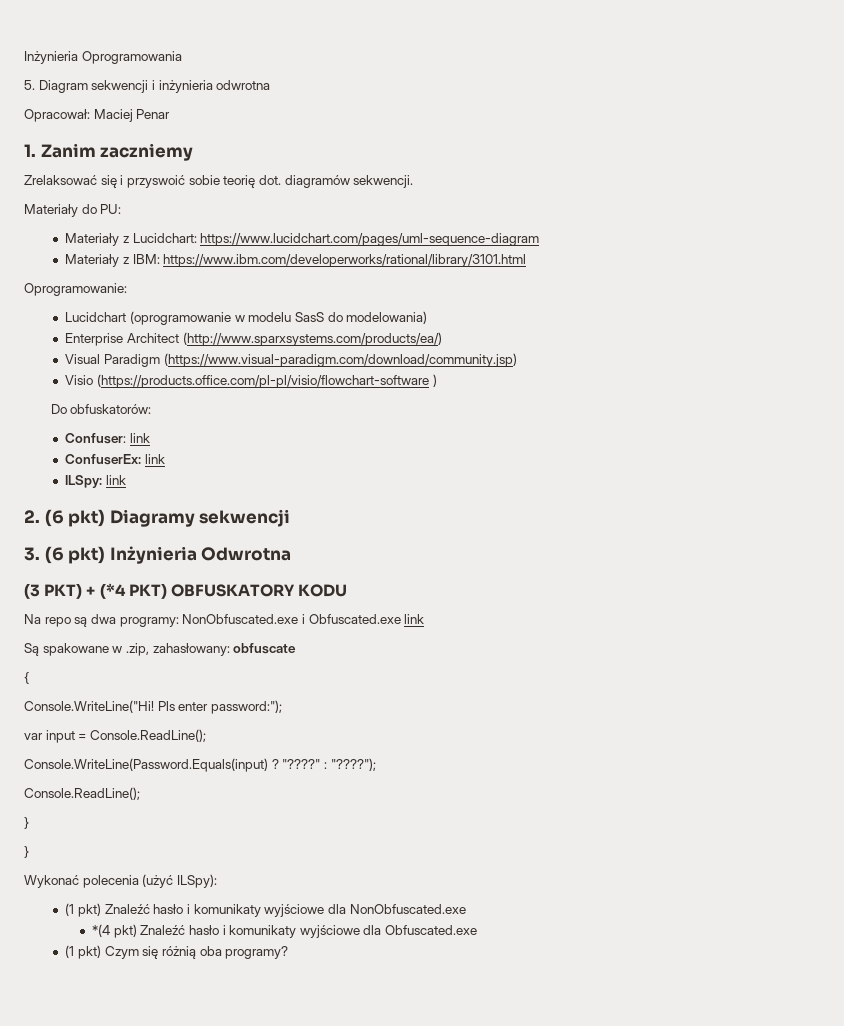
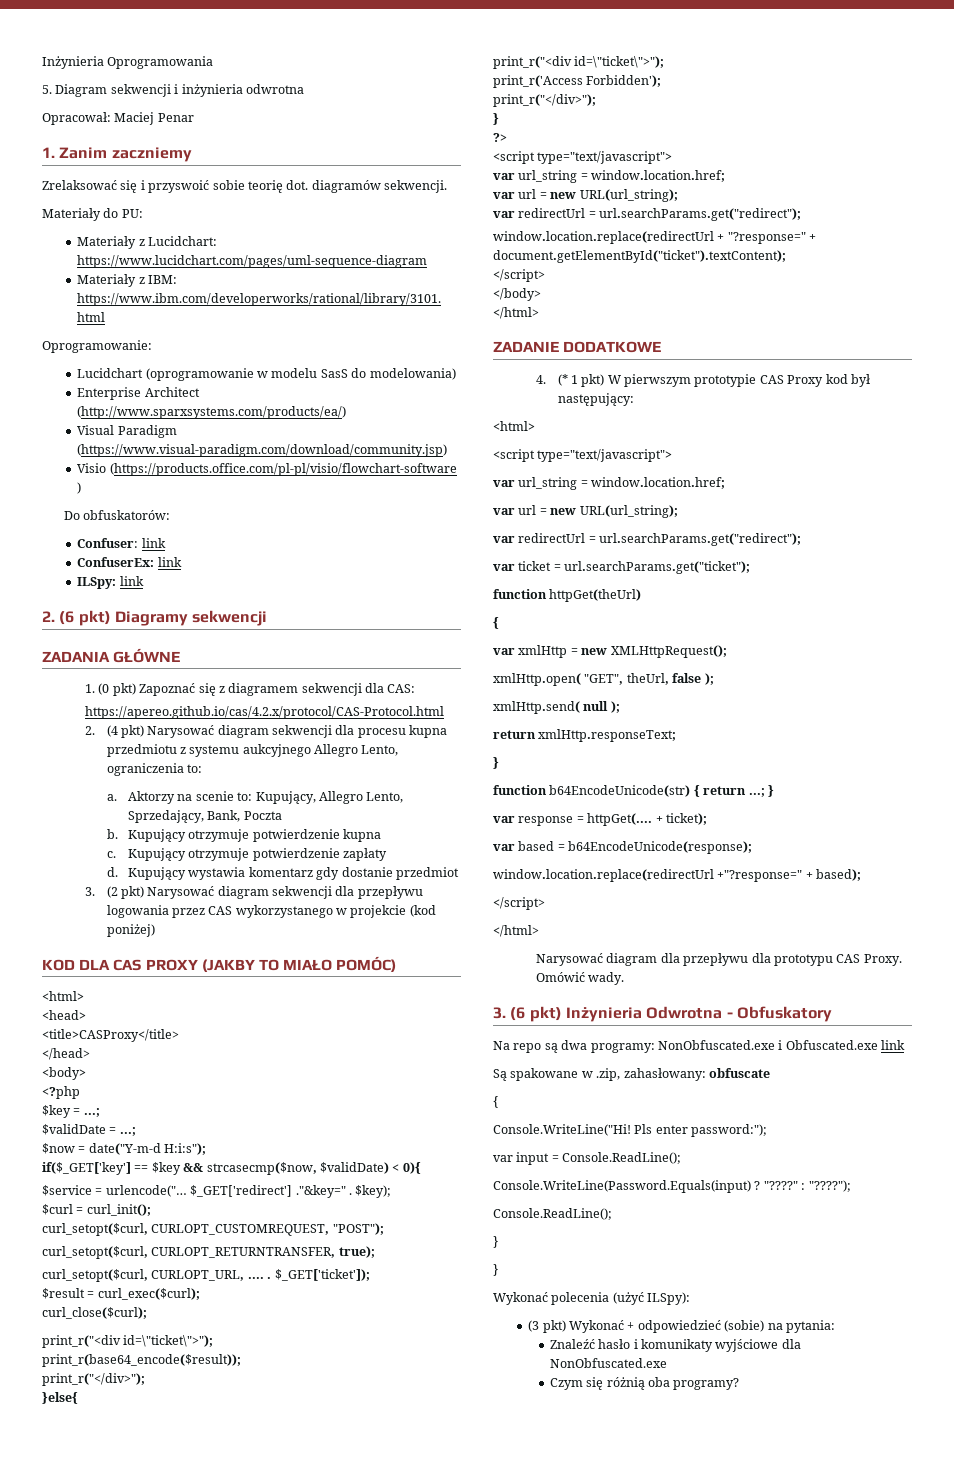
(291, 518) none -> [42,648,181,663] [85,683,416,696] [85,706,445,719] [85,725,448,738] [106,744,399,757] [106,763,202,776] [106,791,404,804] [128,810,282,823] [106,829,382,842] [106,848,388,861] [106,867,459,880] [85,886,423,899] [106,905,436,918] [106,924,155,937] [42,956,397,972] [42,991,84,1001] [42,1010,86,1020] [42,1029,179,1042] [42,1048,90,1060] [42,1067,86,1080] [42,1086,80,1099] [42,1105,100,1118] [42,1124,136,1136] [42,1143,207,1155] [42,1162,421,1175] [42,1185,392,1198] [42,1204,151,1216] [42,1223,384,1236] [42,1246,375,1259] [42,1269,370,1282] [42,1288,200,1300] [42,1307,147,1319] [42,1335,214,1348] [42,1354,241,1367] [42,1373,145,1386] [42,1392,78,1404] [493,56,665,69] [493,75,662,88] [493,94,596,107] [493,113,499,125] [493,133,507,142] [493,151,673,164] [493,170,726,183] [493,189,678,202] [493,208,802,221] [493,231,817,244] [493,250,786,263] [493,269,545,282] [493,288,541,301] [493,307,539,319] [493,341,662,353] [536,374,870,387] [557,393,634,406] [493,421,535,431] [493,449,673,462] [493,477,726,490] [493,505,678,518] [493,533,802,546] [493,561,751,574] [493,589,642,602] [493,617,499,629] [493,645,727,658] [493,673,714,686] [493,701,620,714] [493,729,677,742] [493,757,499,769] [493,785,774,797] [493,813,707,826] [493,841,753,854] [493,869,862,882] [493,897,545,910] [493,925,539,937] [536,953,902,966] [536,972,625,985] // ZADANIA GŁÓWNE // 1. (0 pkt) Zapoznać się z diagramem sekwencji dla CAS: // https://apereo.github.io/cas/4.2.x/protocol/CAS-Protocol.html // 2. (4 pkt) Narysować diagram sekwencji dla procesu kupna przedmiotu z systemu aukcyjnego Allegro Lento, ograniczenia to: // a. Aktorzy na scenie to: Kupujący, Allegro Lento, Sprzedający, Bank, Poczta // b. Kupujący otrzymuje potwierdzenie kupna // c. Kupujący otrzymuje potwierdzenie zapłaty // d. Kupujący wystawia komentarz gdy dostanie przedmiot // 3. (2 pkt) Narysować diagram sekwencji dla przepływu logowania przez CAS wykorzystanego w projekcie (kod poniżej) // KOD DLA CAS PROXY (JAKBY TO MIAŁO POMÓC) // <html> // <head> // <title>CASProxy</title> // </head> // <body> // <?php // $key = ...; // $validDate = ...; // $now = date("Y-m-d H:i:s"); // if($_GET['key'] == $key && strcasecmp($now, $validDate) < 0){ // $service = urlencode("… $_GET['redirect'] ."&key=" . $key); // $curl = curl_init(); // curl_setopt($curl, CURLOPT_CUSTOMREQUEST, "POST"); // curl_setopt($curl, CURLOPT_RETURNTRANSFER, true); // curl_setopt($curl, CURLOPT_URL, .... . $_GET['ticket']); // $result = curl_exec($curl); // curl_close($curl); // print_r("<div id=\"ticket\">"); // print_r(base64_encode($result)); // print_r("</div>"); // }else{ // print_r("<div id=\"ticket\">"); // print_r('Access Forbidden'); // print_r("</div>"); // } // ?> // <script type="text/javascript"> // var url_string = window.location.href; // var url = new URL(url_string); // var redirectUrl = url.searchParams.get("redirect"); // window.location.replace(redirectUrl + "?response=" + document.getElementById("ticket").textContent); // </script> // </body> // </html> // ZADANIE DODATKOWE // 4. (* 1 pkt) W pierwszym prototypie CAS Proxy kod był następujący: // <html> // <script type="text/javascript"> // var url_string = window.location.href; // var url = new URL(url_string); // var redirectUrl = url.searchParams.get("redirect"); // var ticket = url.searchParams.get("ticket"); // function httpGet(theUrl) // { // var xmlHttp = new XMLHttpRequest(); // xmlHttp.open( "GET", theUrl, false ); // xmlHttp.send( null ); // return xmlHttp.responseText; // } // function b64EncodeUnicode(str) { return ...; } // var response = httpGet(.... + ticket); // var based = b64EncodeUnicode(response); // window.location.replace(redirectUrl +"?response=" + based); // </script> // </html> // Narysować diagram dla przepływu dla prototypu CAS Proxy. Omówić wady.
[24,583,348,599] // (3 PKT) + (*4 PKT) OBFUSKATORY KODU -> [726,1006,832,1022] - Obfuskatory
[65,903,102,917] (1 pkt) -> [528,1320,835,1333] (3 pkt) Wykonać + odpowiedzieć (sobie) na pytania: //
[91,924,478,938] [65,945,102,959] *(4 pkt) Znaleźć hasło i komunikaty wyjściowe dla Obfuscated.exe // (1 pkt) -> (667, 1363) none

